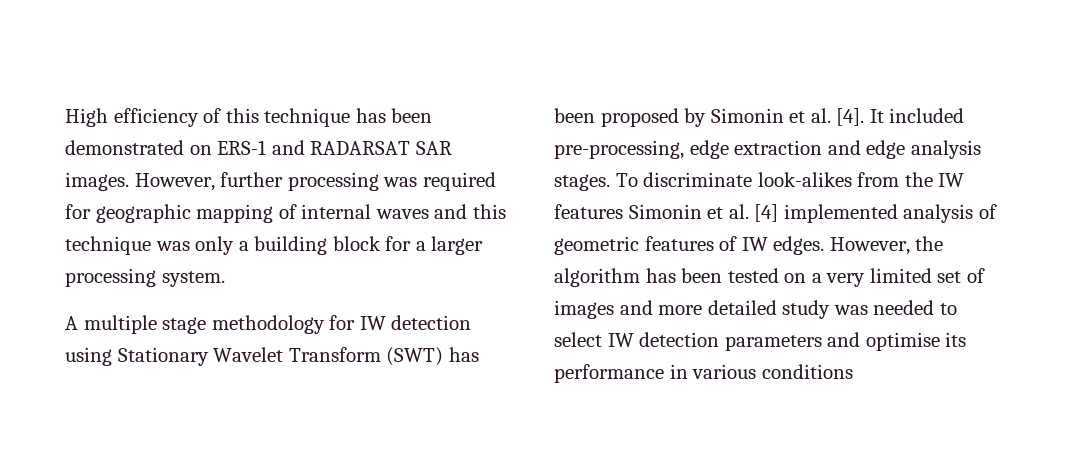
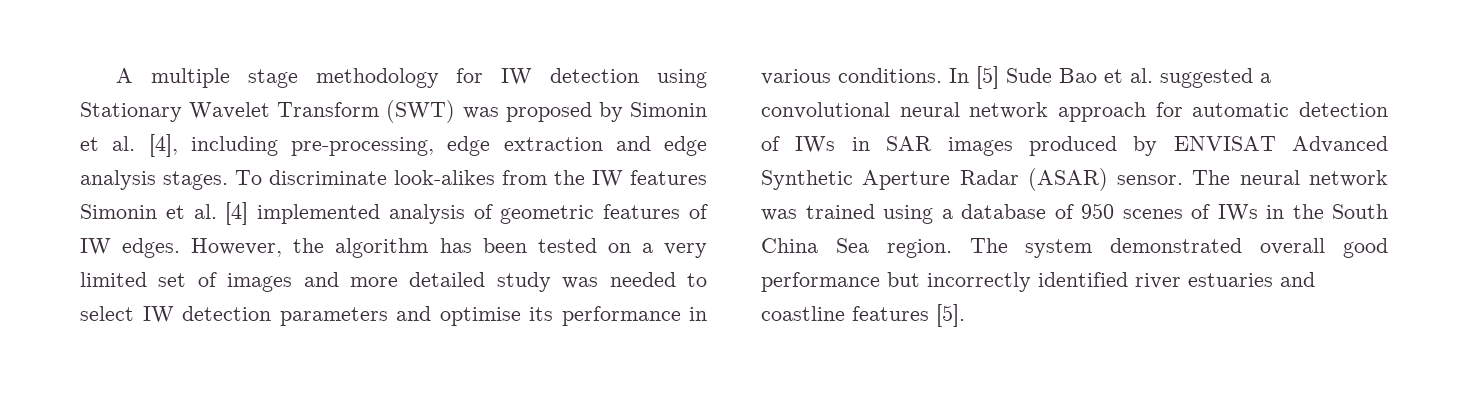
[65,108,433,127] [65,140,452,155] [65,172,496,191] [65,204,506,223] [65,236,484,255] [65,268,225,287] High efficiency of this technique has been demonstrated on ERS-1 and RADARSAT SAR images. However, further processing was required for geographic mapping of internal waves and this technique was only a building block for a larger processing system. // -> (116, 75) none
[448,347,479,362] [554,108,595,123] has been -> [462,107,499,119] was
[836,108,965,126] [4]. It included -> [148,134,278,157] [4], including
[761,364,853,379] conditions -> [838,66,1271,89] [761,102,1388,122] [761,136,1388,156] [761,168,1388,191] [761,203,1388,224] [761,238,1388,258] [761,272,1315,292] [761,304,965,327] conditions. In [5] Sude Bao et al. suggested a convolutional neural network approach for automatic detection of IWs in SAR images produced by ENVISAT Advanced Synthetic Aperture Radar (ASAR) sensor. The neural network was trained using a database of 950 scenes of IWs in the South China Sea region. The system demonstrated overall good performance but incorrectly identified river estuaries and coastline features [5].

